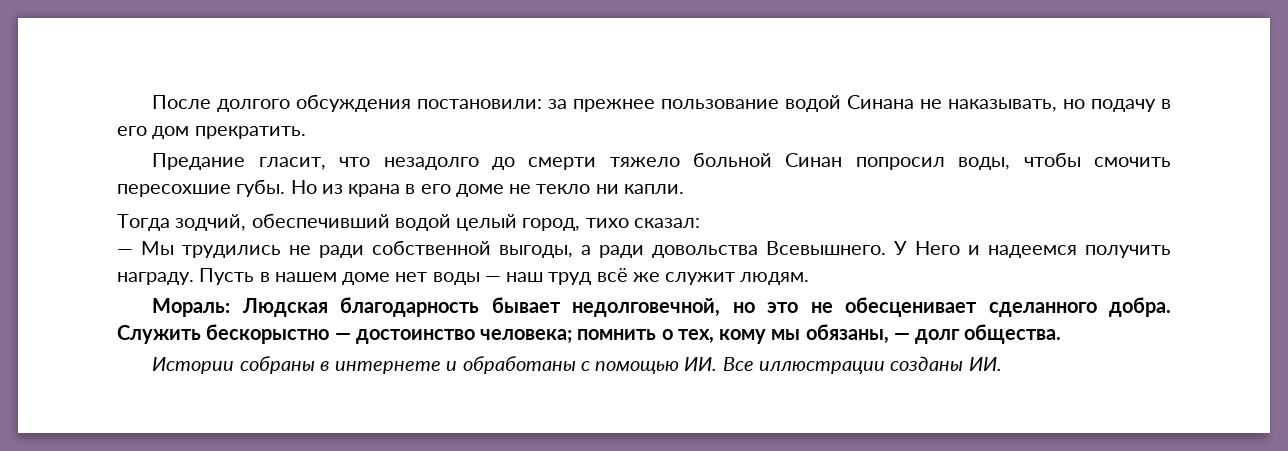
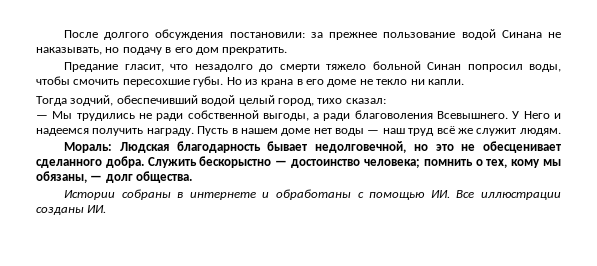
[652,245,758,258] довольства -> [354,110,433,119] благоволения

